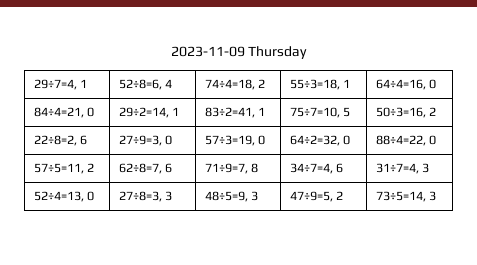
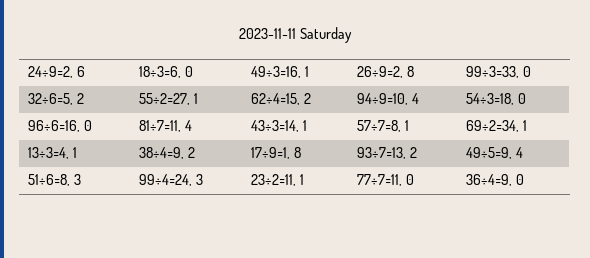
[170,46,308,59] [33,79,88,90] [118,79,173,90] [204,79,266,90] [289,79,351,90] [375,79,437,90] [33,107,95,118] [118,107,180,118] [204,107,266,118] [289,107,351,118] [375,107,437,118] [33,135,88,146] [118,135,173,146] [204,135,266,146] [289,135,351,146] [375,135,437,146] [33,163,95,174] [118,163,173,174] [204,163,259,174] [289,163,344,174] [375,163,430,174] [33,191,95,202] [118,191,173,202] [204,191,259,202] [289,191,344,202] [375,191,437,202] 2023-11-09 Thursday // 29÷7=4, 1 | 52÷8=6, 4 | 74÷4=18, 2 | 55÷3=18, 1 | 64÷4=16, 0 // 84÷4=21, 0 | 29÷2=14, 1 | 83÷2=41, 1 | 75÷7=10, 5 | 50÷3=16, 2 // 22÷8=2, 6 | 27÷9=3, 0 | 57÷3=19, 0 | 64÷2=32, 0 | 88÷4=22, 0 // 57÷5=11, 2 | 62÷8=7, 6 | 71÷9=7, 8 | 34÷7=4, 6 | 31÷7=4, 3 // 52÷4=13, 0 | 27÷8=3, 3 | 48÷5=9, 3 | 47÷9=5, 2 | 73÷5=14, 3 -> [239,27,352,43] [27,66,85,78] [138,66,193,78] [250,66,309,78] [356,66,414,78] [465,66,531,78] [27,93,84,105] [138,93,198,105] [250,93,311,105] [356,93,419,105] [465,93,526,105] [27,120,92,132] [138,120,192,132] [250,120,307,132] [356,120,409,132] [465,120,527,132] [27,147,77,159] [138,147,195,159] [250,147,301,159] [356,147,417,159] [465,147,523,159] [27,174,81,186] [138,174,203,186] [250,174,304,186] [356,174,414,186] [465,174,524,186] 2023-11-11 Saturday // 24÷9=2, 6 | 18÷3=6, 0 | 49÷3=16, 1 | 26÷9=2, 8 | 99÷3=33, 0 // 32÷6=5, 2 | 55÷2=27, 1 | 62÷4=15, 2 | 94÷9=10, 4 | 54÷3=18, 0 // 96÷6=16, 0 | 81÷7=11, 4 | 43÷3=14, 1 | 57÷7=8, 1 | 69÷2=34, 1 // 13÷3=4, 1 | 38÷4=9, 2 | 17÷9=1, 8 | 93÷7=13, 2 | 49÷5=9, 4 // 51÷6=8, 3 | 99÷4=24, 3 | 23÷2=11, 1 | 77÷7=11, 0 | 36÷4=9, 0

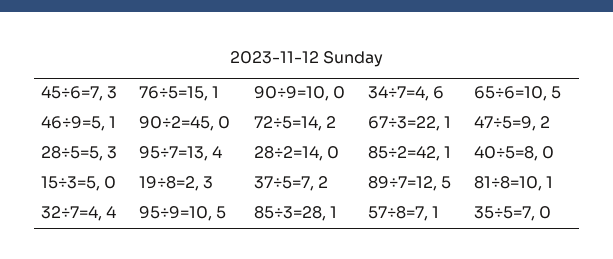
[239,27,352,43] [27,66,85,78] [138,66,193,78] [250,66,309,78] [356,66,414,78] [465,66,531,78] [27,93,84,105] [138,93,198,105] [250,93,311,105] [356,93,419,105] [465,93,526,105] [27,120,92,132] [138,120,192,132] [250,120,307,132] [356,120,409,132] [465,120,527,132] [27,147,77,159] [138,147,195,159] [250,147,301,159] [356,147,417,159] [465,147,523,159] [27,174,81,186] [138,174,203,186] [250,174,304,186] [356,174,414,186] [465,174,524,186] 2023-11-11 Saturday // 24÷9=2, 6 | 18÷3=6, 0 | 49÷3=16, 1 | 26÷9=2, 8 | 99÷3=33, 0 // 32÷6=5, 2 | 55÷2=27, 1 | 62÷4=15, 2 | 94÷9=10, 4 | 54÷3=18, 0 // 96÷6=16, 0 | 81÷7=11, 4 | 43÷3=14, 1 | 57÷7=8, 1 | 69÷2=34, 1 // 13÷3=4, 1 | 38÷4=9, 2 | 17÷9=1, 8 | 93÷7=13, 2 | 49÷5=9, 4 // 51÷6=8, 3 | 99÷4=24, 3 | 23÷2=11, 1 | 77÷7=11, 0 | 36÷4=9, 0 -> [229,51,384,67] [41,86,118,101] [139,86,220,101] [254,86,346,101] [368,86,445,101] [474,86,562,101] [41,116,117,131] [139,116,231,131] [254,116,337,131] [368,116,452,131] [474,116,551,131] [41,146,118,161] [139,146,223,161] [254,146,340,161] [368,146,452,161] [474,146,555,161] [41,176,117,191] [139,176,214,191] [254,176,329,191] [368,176,452,191] [474,176,554,191] [41,206,117,221] [139,206,227,221] [254,206,338,221] [368,206,440,221] [474,206,552,221] 2023-11-12 Sunday // 45÷6=7, 3 | 76÷5=15, 1 | 90÷9=10, 0 | 34÷7=4, 6 | 65÷6=10, 5 // 46÷9=5, 1 | 90÷2=45, 0 | 72÷5=14, 2 | 67÷3=22, 1 | 47÷5=9, 2 // 28÷5=5, 3 | 95÷7=13, 4 | 28÷2=14, 0 | 85÷2=42, 1 | 40÷5=8, 0 // 15÷3=5, 0 | 19÷8=2, 3 | 37÷5=7, 2 | 89÷7=12, 5 | 81÷8=10, 1 // 32÷7=4, 4 | 95÷9=10, 5 | 85÷3=28, 1 | 57÷8=7, 1 | 35÷5=7, 0

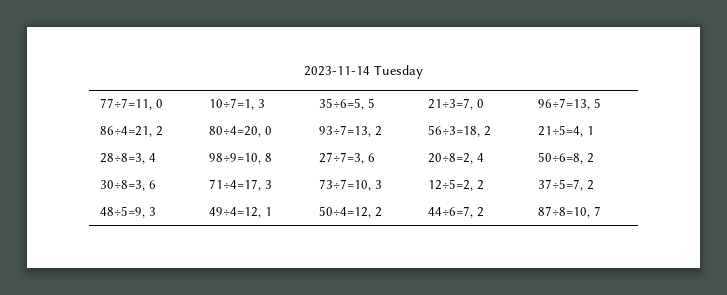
[229,51,384,67] [41,86,118,101] [139,86,220,101] [254,86,346,101] [368,86,445,101] [474,86,562,101] [41,116,117,131] [139,116,231,131] [254,116,337,131] [368,116,452,131] [474,116,551,131] [41,146,118,161] [139,146,223,161] [254,146,340,161] [368,146,452,161] [474,146,555,161] [41,176,117,191] [139,176,214,191] [254,176,329,191] [368,176,452,191] [474,176,554,191] [41,206,117,221] [139,206,227,221] [254,206,338,221] [368,206,440,221] [474,206,552,221] 2023-11-12 Sunday // 45÷6=7, 3 | 76÷5=15, 1 | 90÷9=10, 0 | 34÷7=4, 6 | 65÷6=10, 5 // 46÷9=5, 1 | 90÷2=45, 0 | 72÷5=14, 2 | 67÷3=22, 1 | 47÷5=9, 2 // 28÷5=5, 3 | 95÷7=13, 4 | 28÷2=14, 0 | 85÷2=42, 1 | 40÷5=8, 0 // 15÷3=5, 0 | 19÷8=2, 3 | 37÷5=7, 2 | 89÷7=12, 5 | 81÷8=10, 1 // 32÷7=4, 4 | 95÷9=10, 5 | 85÷3=28, 1 | 57÷8=7, 1 | 35÷5=7, 0 -> [304,65,423,79] [99,98,163,110] [208,98,265,110] [318,98,375,110] [427,98,484,110] [537,98,601,110] [99,126,163,137] [208,126,272,137] [318,125,382,137] [427,125,491,137] [537,125,594,137] [99,153,156,164] [208,153,272,164] [318,152,375,164] [427,153,484,164] [537,152,594,164] [99,180,156,191] [208,179,272,191] [318,179,382,191] [427,179,484,191] [537,179,594,191] [99,206,156,218] [208,207,272,218] [318,206,382,218] [427,206,484,218] [537,206,601,218] 2023-11-14 Tuesday // 77÷7=11, 0 | 10÷7=1, 3 | 35÷6=5, 5 | 21÷3=7, 0 | 96÷7=13, 5 // 86÷4=21, 2 | 80÷4=20, 0 | 93÷7=13, 2 | 56÷3=18, 2 | 21÷5=4, 1 // 28÷8=3, 4 | 98÷9=10, 8 | 27÷7=3, 6 | 20÷8=2, 4 | 50÷6=8, 2 // 30÷8=3, 6 | 71÷4=17, 3 | 73÷7=10, 3 | 12÷5=2, 2 | 37÷5=7, 2 // 48÷5=9, 3 | 49÷4=12, 1 | 50÷4=12, 2 | 44÷6=7, 2 | 87÷8=10, 7

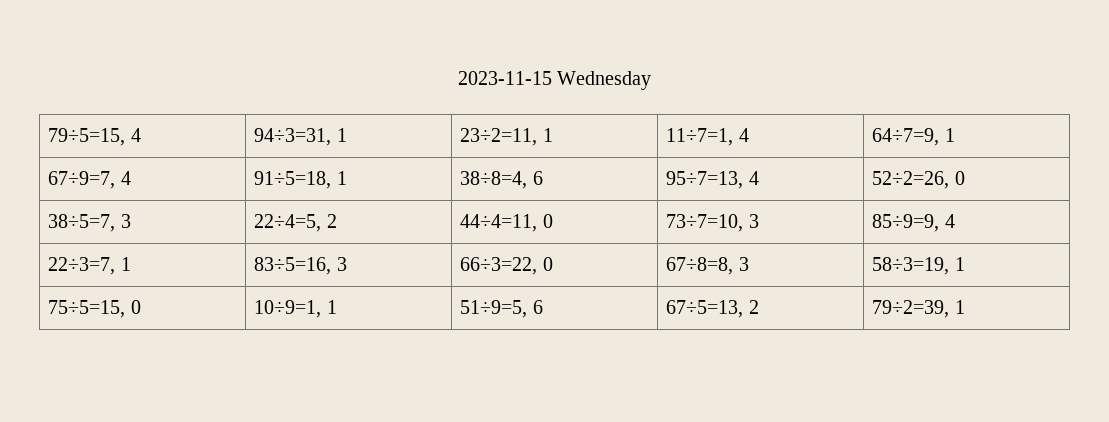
[304,65,423,79] [99,98,163,110] [208,98,265,110] [318,98,375,110] [427,98,484,110] [537,98,601,110] [99,126,163,137] [208,126,272,137] [318,125,382,137] [427,125,491,137] [537,125,594,137] [99,153,156,164] [208,153,272,164] [318,152,375,164] [427,153,484,164] [537,152,594,164] [99,180,156,191] [208,179,272,191] [318,179,382,191] [427,179,484,191] [537,179,594,191] [99,206,156,218] [208,207,272,218] [318,206,382,218] [427,206,484,218] [537,206,601,218] 2023-11-14 Tuesday // 77÷7=11, 0 | 10÷7=1, 3 | 35÷6=5, 5 | 21÷3=7, 0 | 96÷7=13, 5 // 86÷4=21, 2 | 80÷4=20, 0 | 93÷7=13, 2 | 56÷3=18, 2 | 21÷5=4, 1 // 28÷8=3, 4 | 98÷9=10, 8 | 27÷7=3, 6 | 20÷8=2, 4 | 50÷6=8, 2 // 30÷8=3, 6 | 71÷4=17, 3 | 73÷7=10, 3 | 12÷5=2, 2 | 37÷5=7, 2 // 48÷5=9, 3 | 49÷4=12, 1 | 50÷4=12, 2 | 44÷6=7, 2 | 87÷8=10, 7 -> [457,71,652,90] [48,128,141,146] [254,128,347,146] [460,128,553,146] [666,128,749,146] [872,128,955,146] [48,171,131,189] [254,171,347,189] [460,171,543,189] [666,171,759,189] [872,171,965,189] [48,214,131,232] [254,214,337,232] [460,214,553,232] [666,214,759,232] [872,214,955,232] [48,257,131,275] [254,257,347,275] [460,257,553,275] [666,257,749,275] [872,257,965,275] [48,300,141,318] [254,300,337,318] [460,300,543,318] [666,300,759,318] [872,300,965,318] 2023-11-15 Wednesday // 79÷5=15, 4 | 94÷3=31, 1 | 23÷2=11, 1 | 11÷7=1, 4 | 64÷7=9, 1 // 67÷9=7, 4 | 91÷5=18, 1 | 38÷8=4, 6 | 95÷7=13, 4 | 52÷2=26, 0 // 38÷5=7, 3 | 22÷4=5, 2 | 44÷4=11, 0 | 73÷7=10, 3 | 85÷9=9, 4 // 22÷3=7, 1 | 83÷5=16, 3 | 66÷3=22, 0 | 67÷8=8, 3 | 58÷3=19, 1 // 75÷5=15, 0 | 10÷9=1, 1 | 51÷9=5, 6 | 67÷5=13, 2 | 79÷2=39, 1

